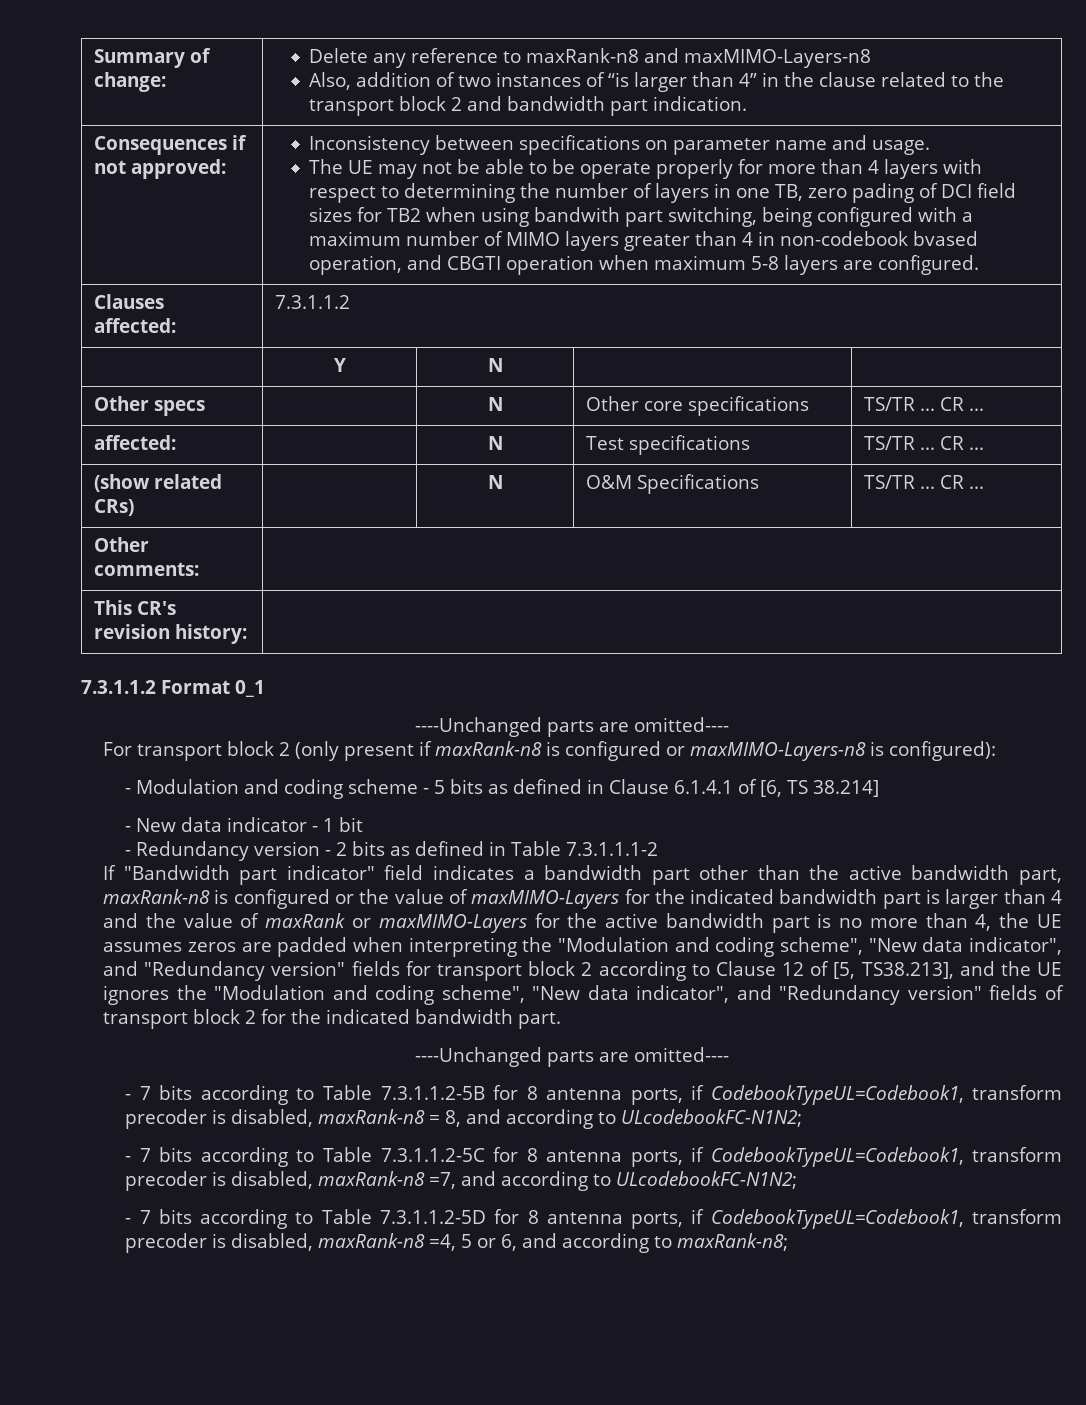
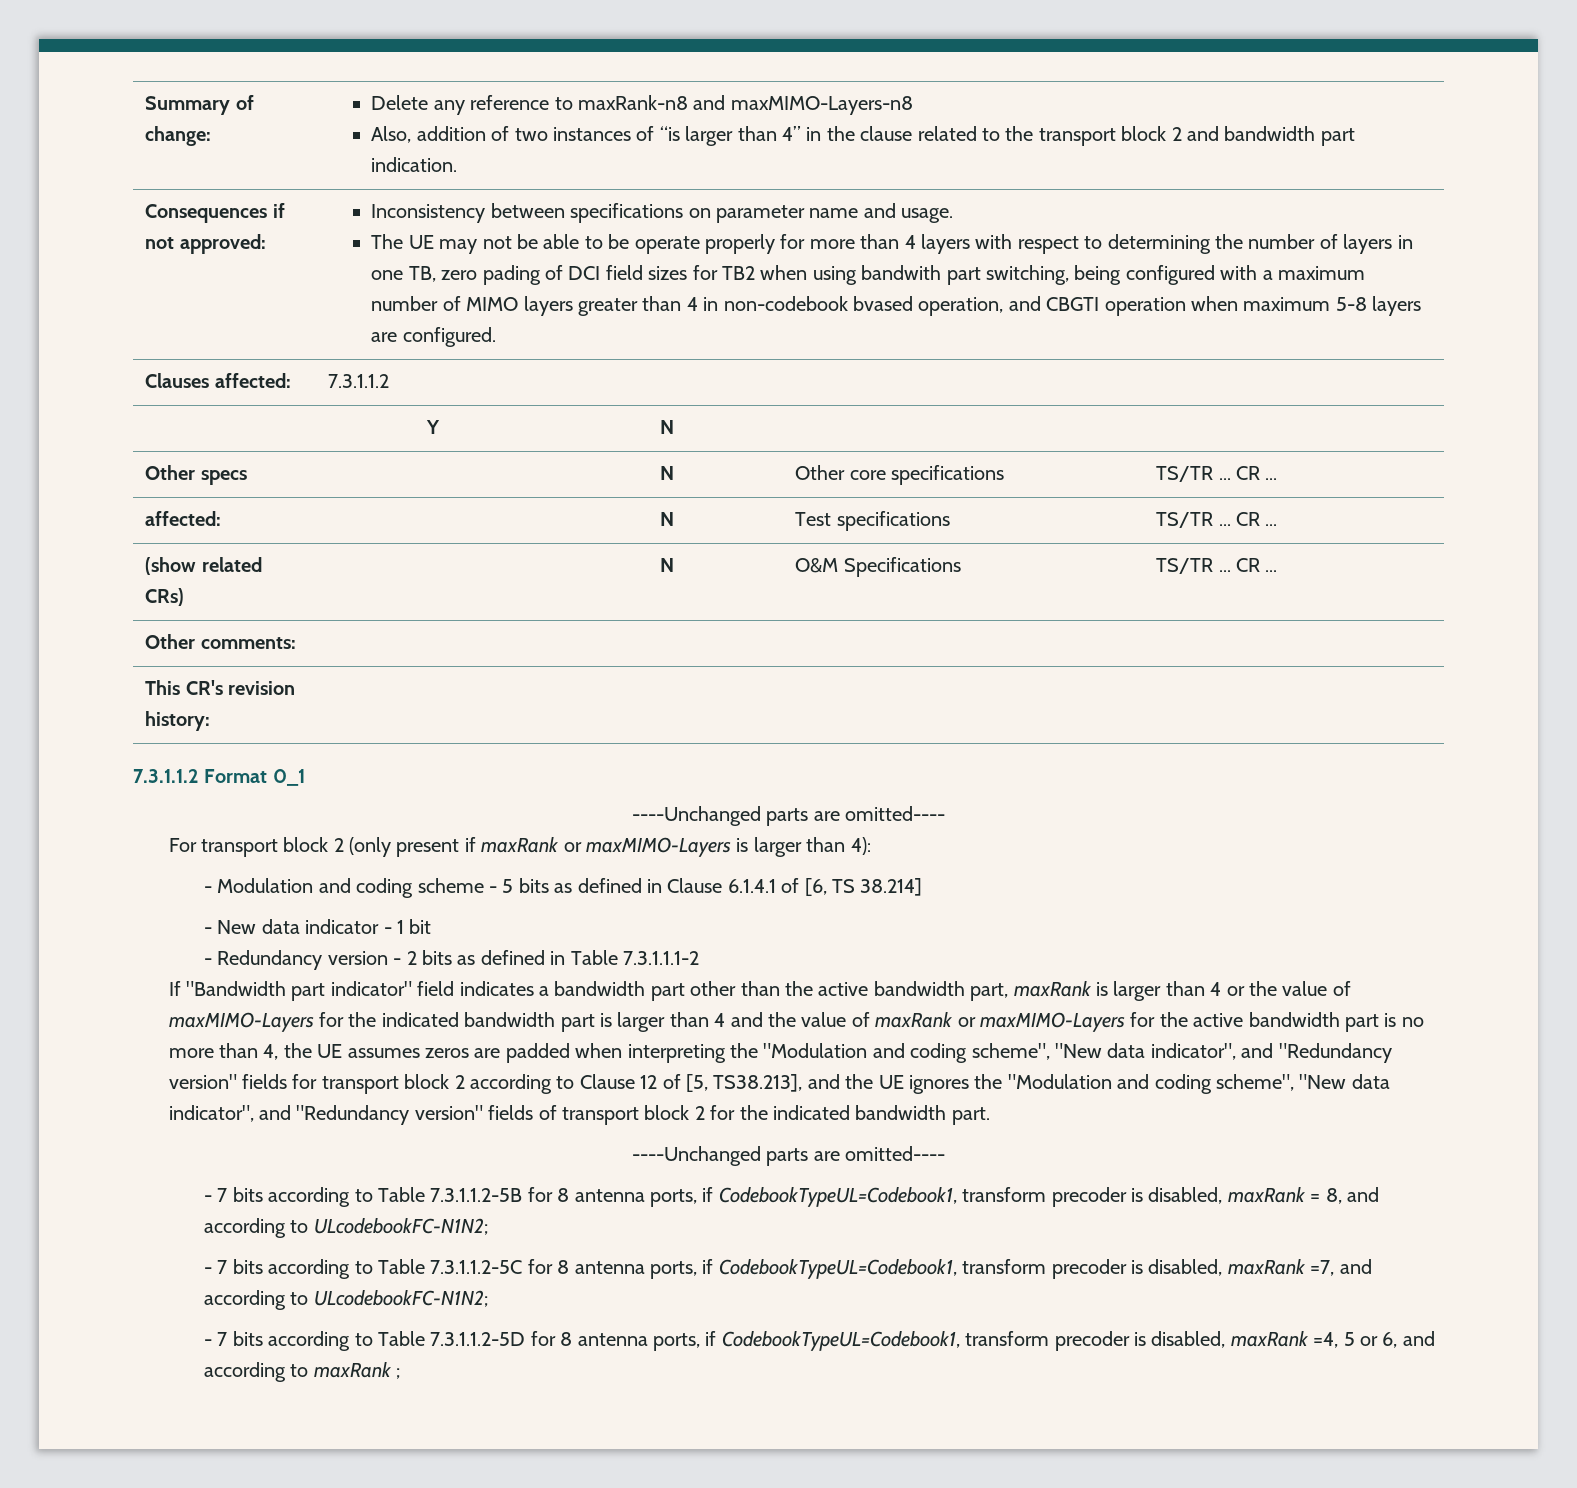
[435,741,997,761] maxRank-n8 is configured or maxMIMO-Layers-n8 is configured): -> [481,837,871,857] maxRank or maxMIMO-Layers is larger than 4):
[103,889,330,909] maxRank-n8 is configured -> [1013,981,1222,1001] maxRank is larger than 4
[318,1109,426,1124] maxRank-n8 -> [1227,1187,1306,1203] maxRank
[318,1171,426,1186] maxRank-n8 -> [1227,1259,1306,1275] maxRank
[318,1233,426,1248] maxRank-n8 -> [1230,1331,1309,1347] maxRank
[677,1233,789,1251] maxRank-n8; -> [313,1362,401,1379] maxRank ;

